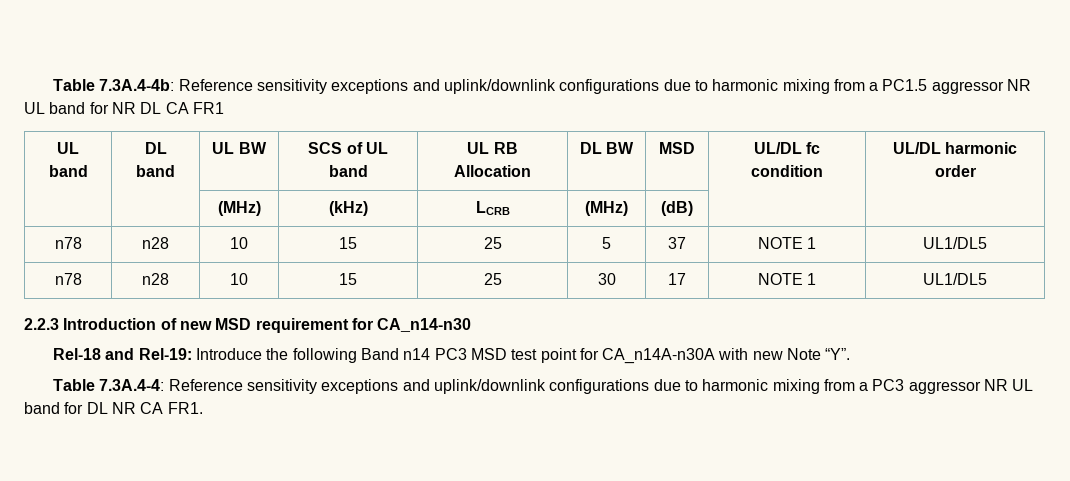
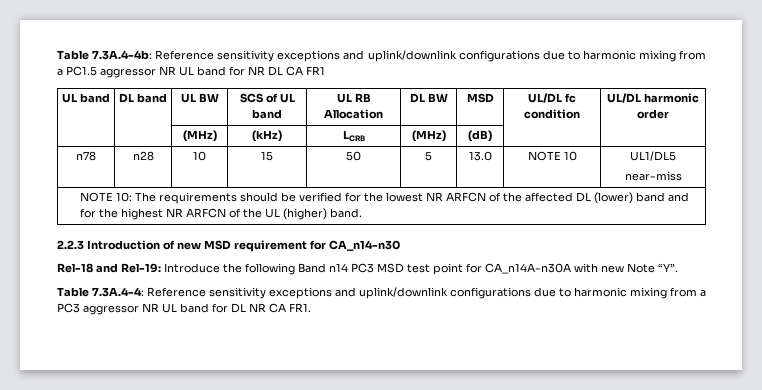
[483,237,502,249] 25 -> [346,151,361,161] 50
[668,237,686,249] [757,237,817,249] [923,237,987,249] [54,273,82,285] [142,273,169,285] [230,273,248,285] [338,273,357,285] [483,273,502,285] [597,273,616,285] [668,273,686,285] [757,273,817,285] [923,273,987,285] 37 | NOTE 1 | UL1/DL5 // n78 | n28 | 10 | 15 | 25 | 30 | 17 | NOTE 1 | UL1/DL5 -> [468,151,492,161] [527,151,577,161] [630,151,676,161] [624,171,682,181] [80,192,690,204] [80,208,363,220] 13.0 | NOTE 10 | UL1/DL5 // near-miss // NOTE 10: The requirements should be verified for the lowest NR ARFCN of the affected DL (lower) band and for the highest NR ARFCN of the UL (higher) band.

